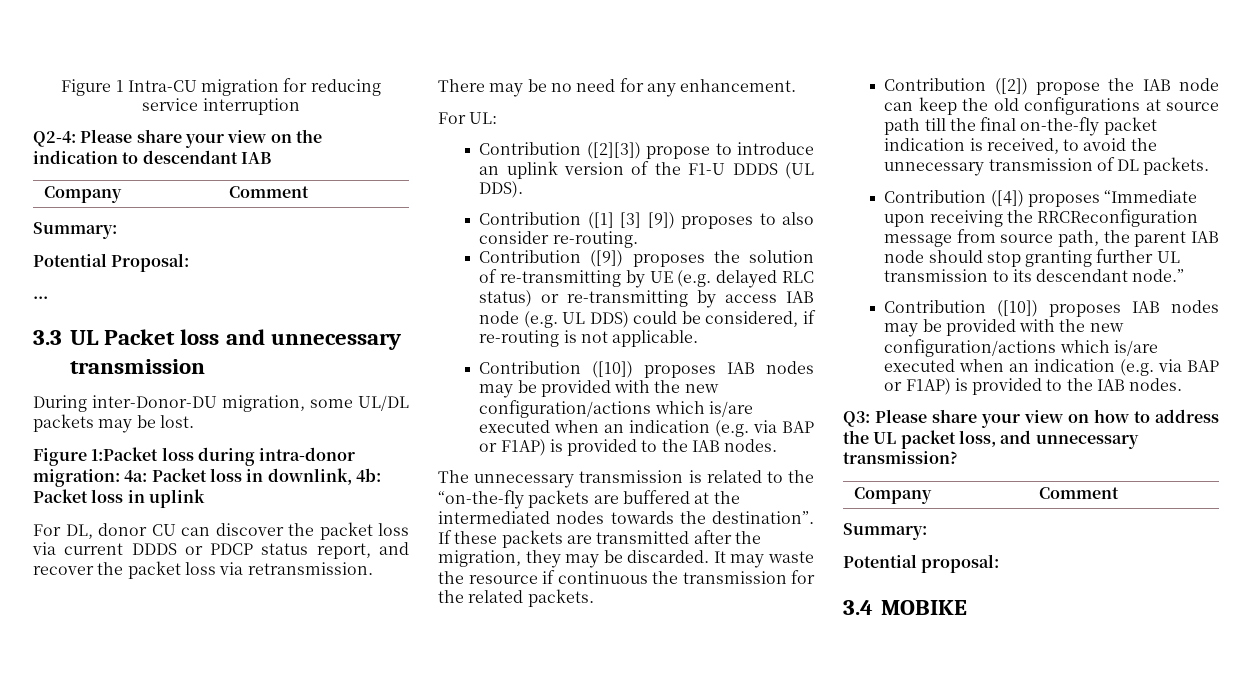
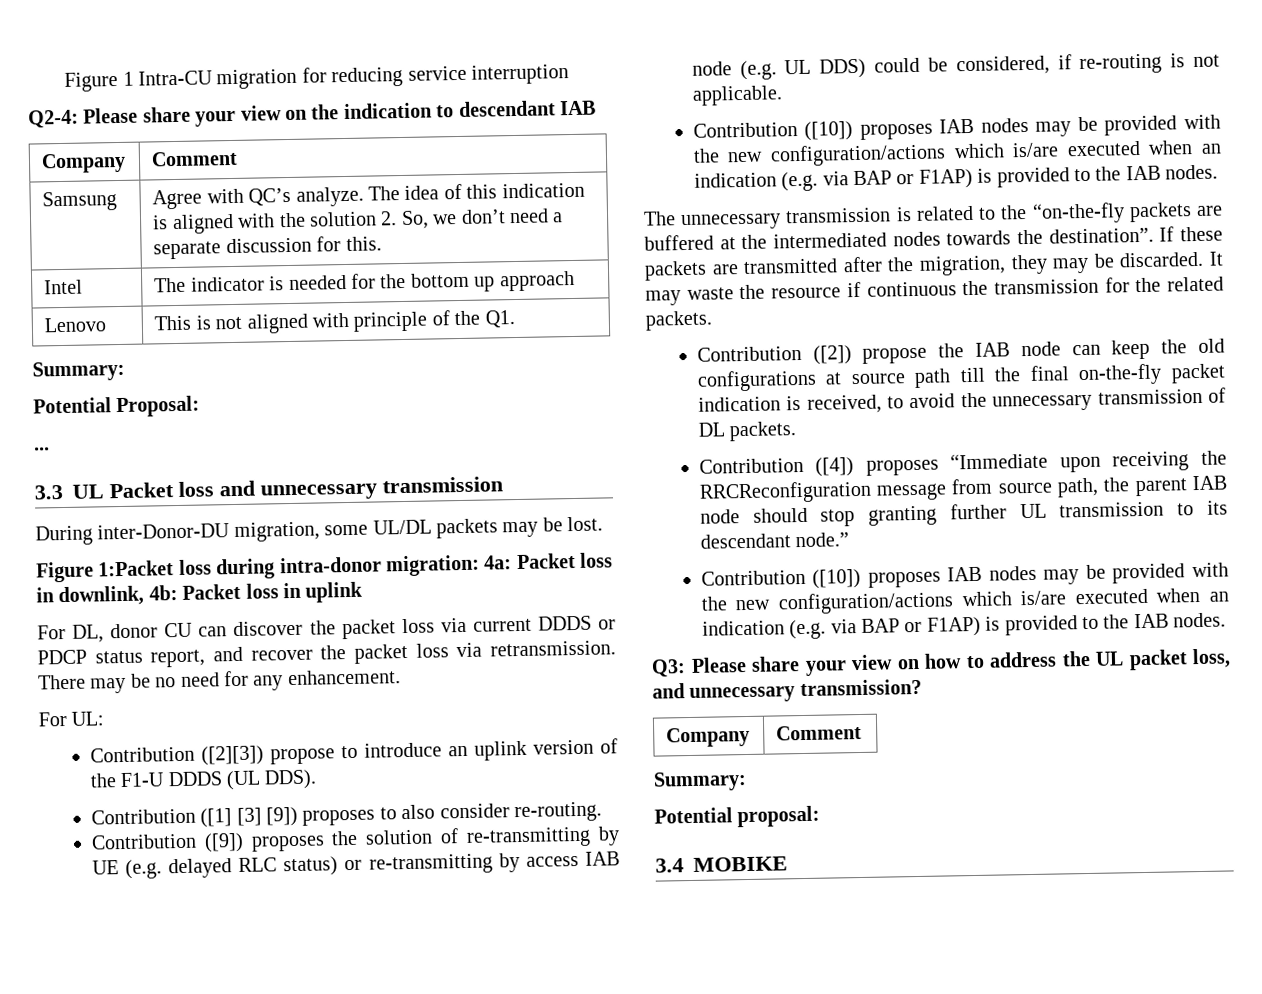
(310, 192) none -> [42,191,118,212] [152,182,585,210] [152,208,564,235] [153,236,382,260] [44,279,84,295] [154,270,575,293] [44,317,107,333] [154,310,515,334] // Samsung | Agree with QC’s analyze. The idea of this indication is aligned with the solution 2. So, we don’t need a separate discussion for this. // Intel | The indicator is needed for the bottom up approach // Lenovo | This is not aligned with principle of the Q1.

